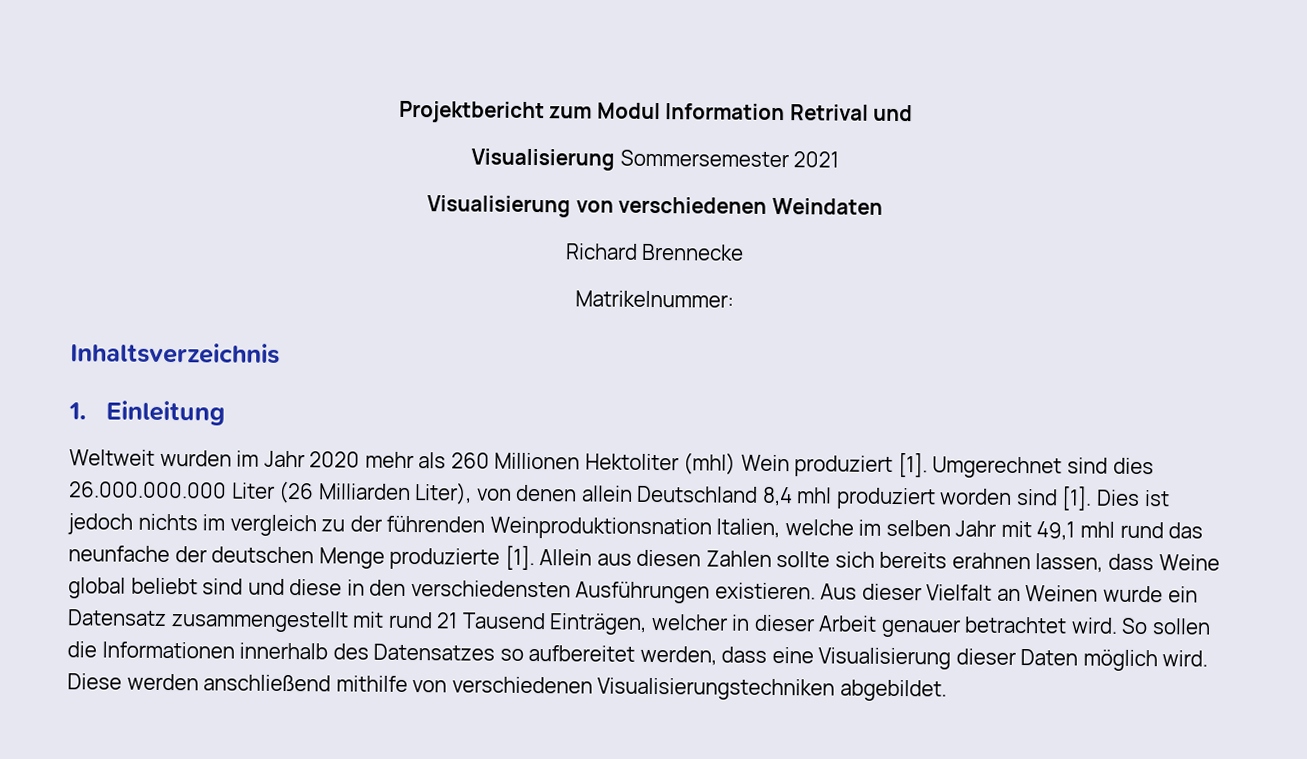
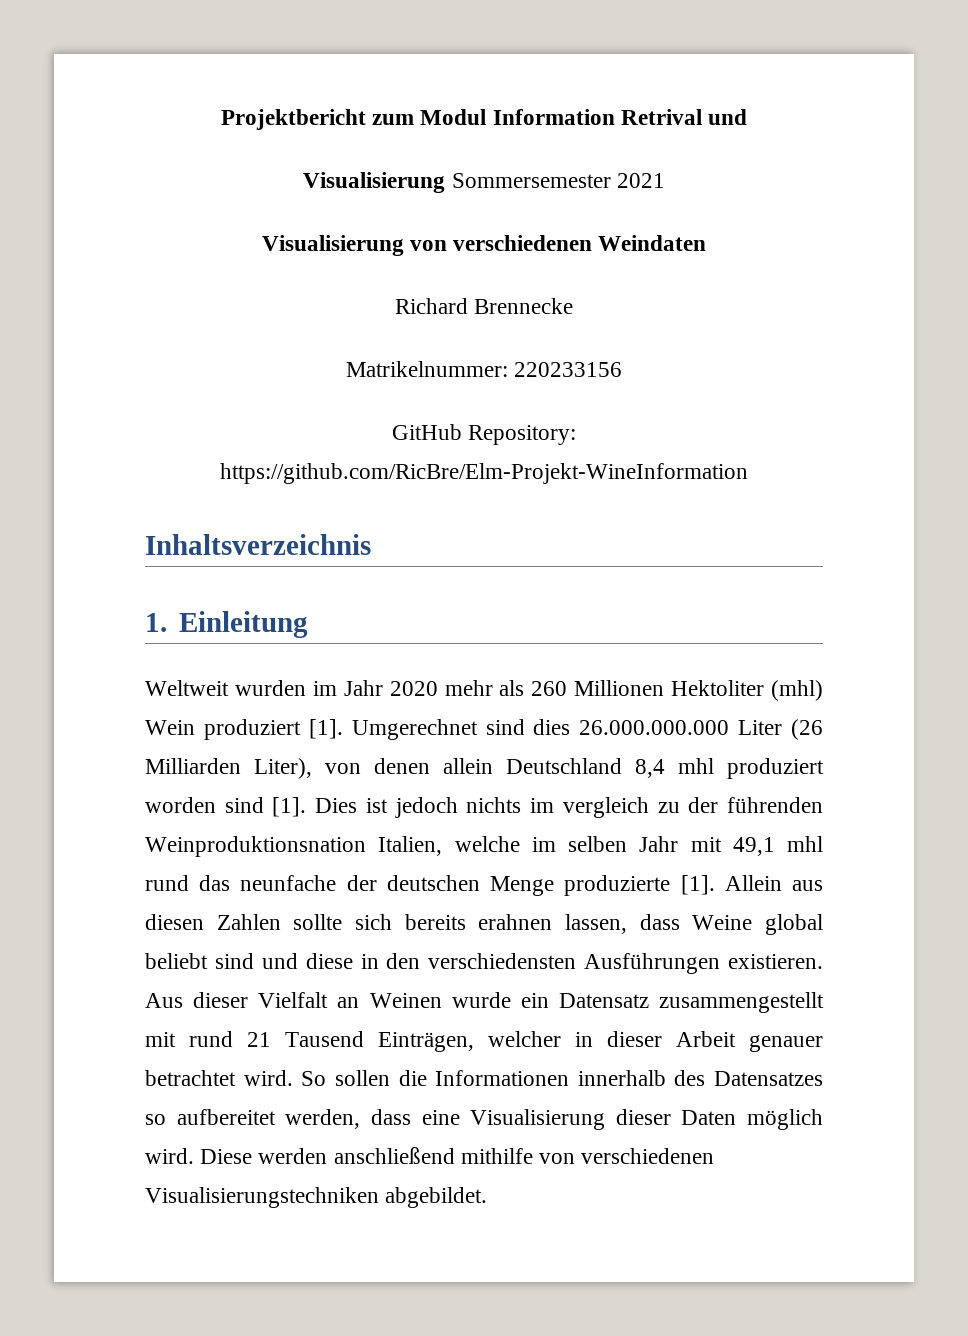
(734, 299) none -> [514,362,623,377] [391,424,577,445] [220,463,748,484] 220233156 // GitHub Repository: https://github.com/RicBre/Elm-Projekt-WineInformation

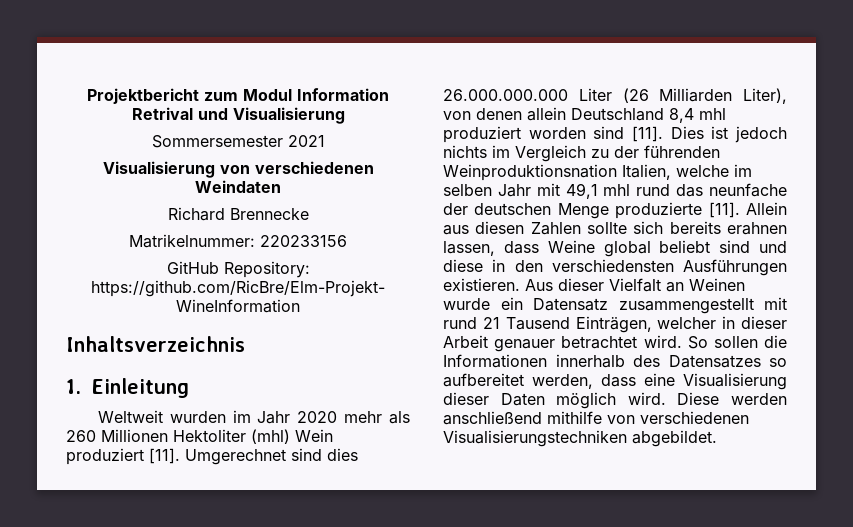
[303,172,446,193] // Visualisierung -> [232,107,345,124] Visualisierung //
[308,719,343,739] [1]. -> [149,448,180,464] [11].
[272,797,307,817] [1]. -> [632,126,663,142] [11].
[562,797,649,818] vergleich -> [515,145,586,162] Vergleich
[680,875,715,895] [1]. -> [708,202,740,218] [11].

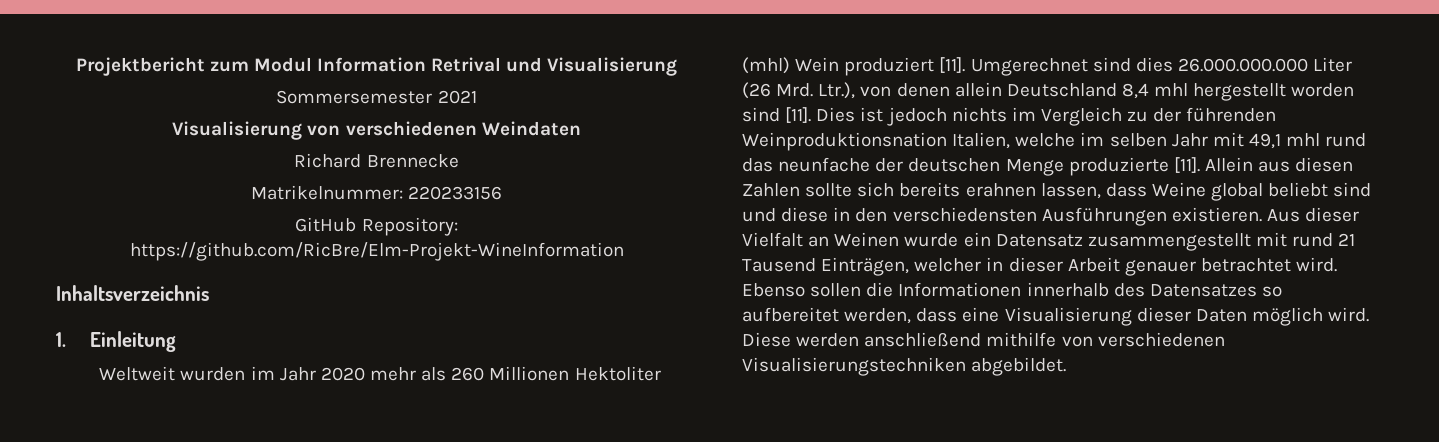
[659,88,787,104] Milliarden Liter), -> [776,82,856,99] Mrd. Ltr.),
[443,126,521,143] produziert -> [1193,83,1287,101] hergestellt
[687,336,708,349] So -> [742,283,805,297] Ebenso

